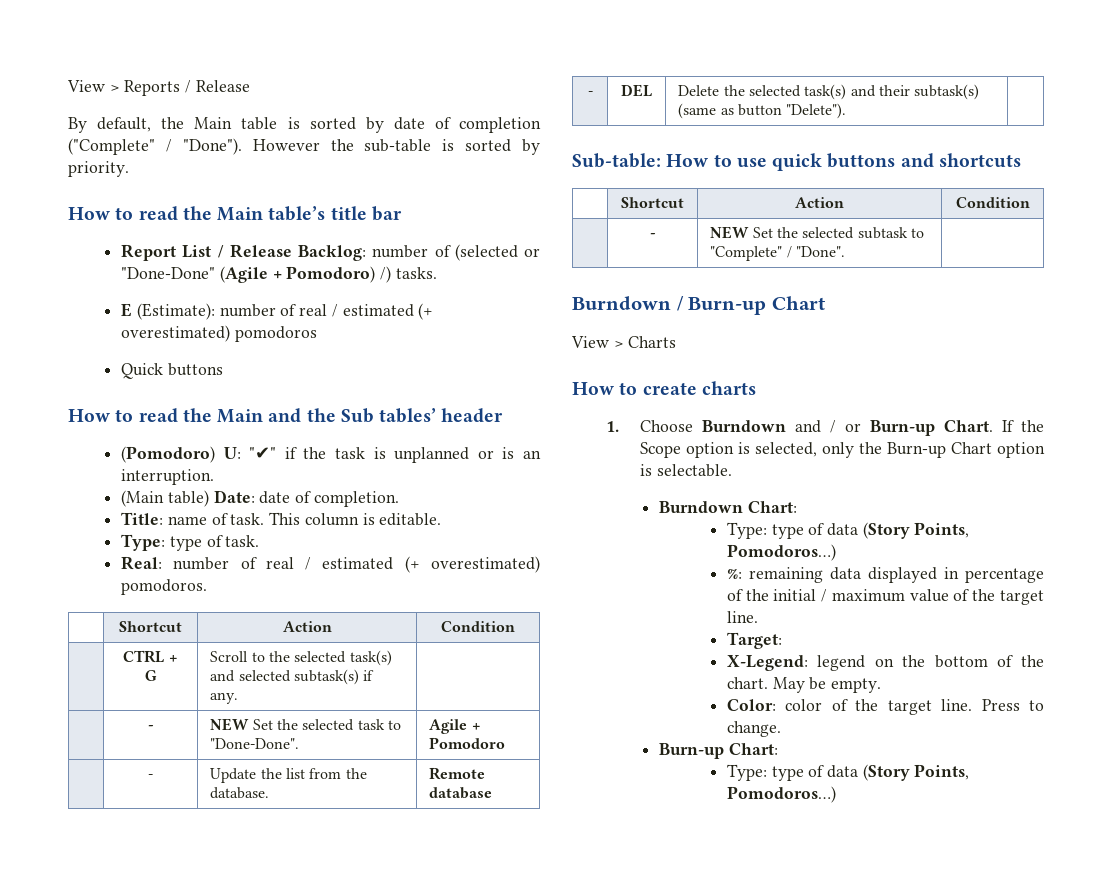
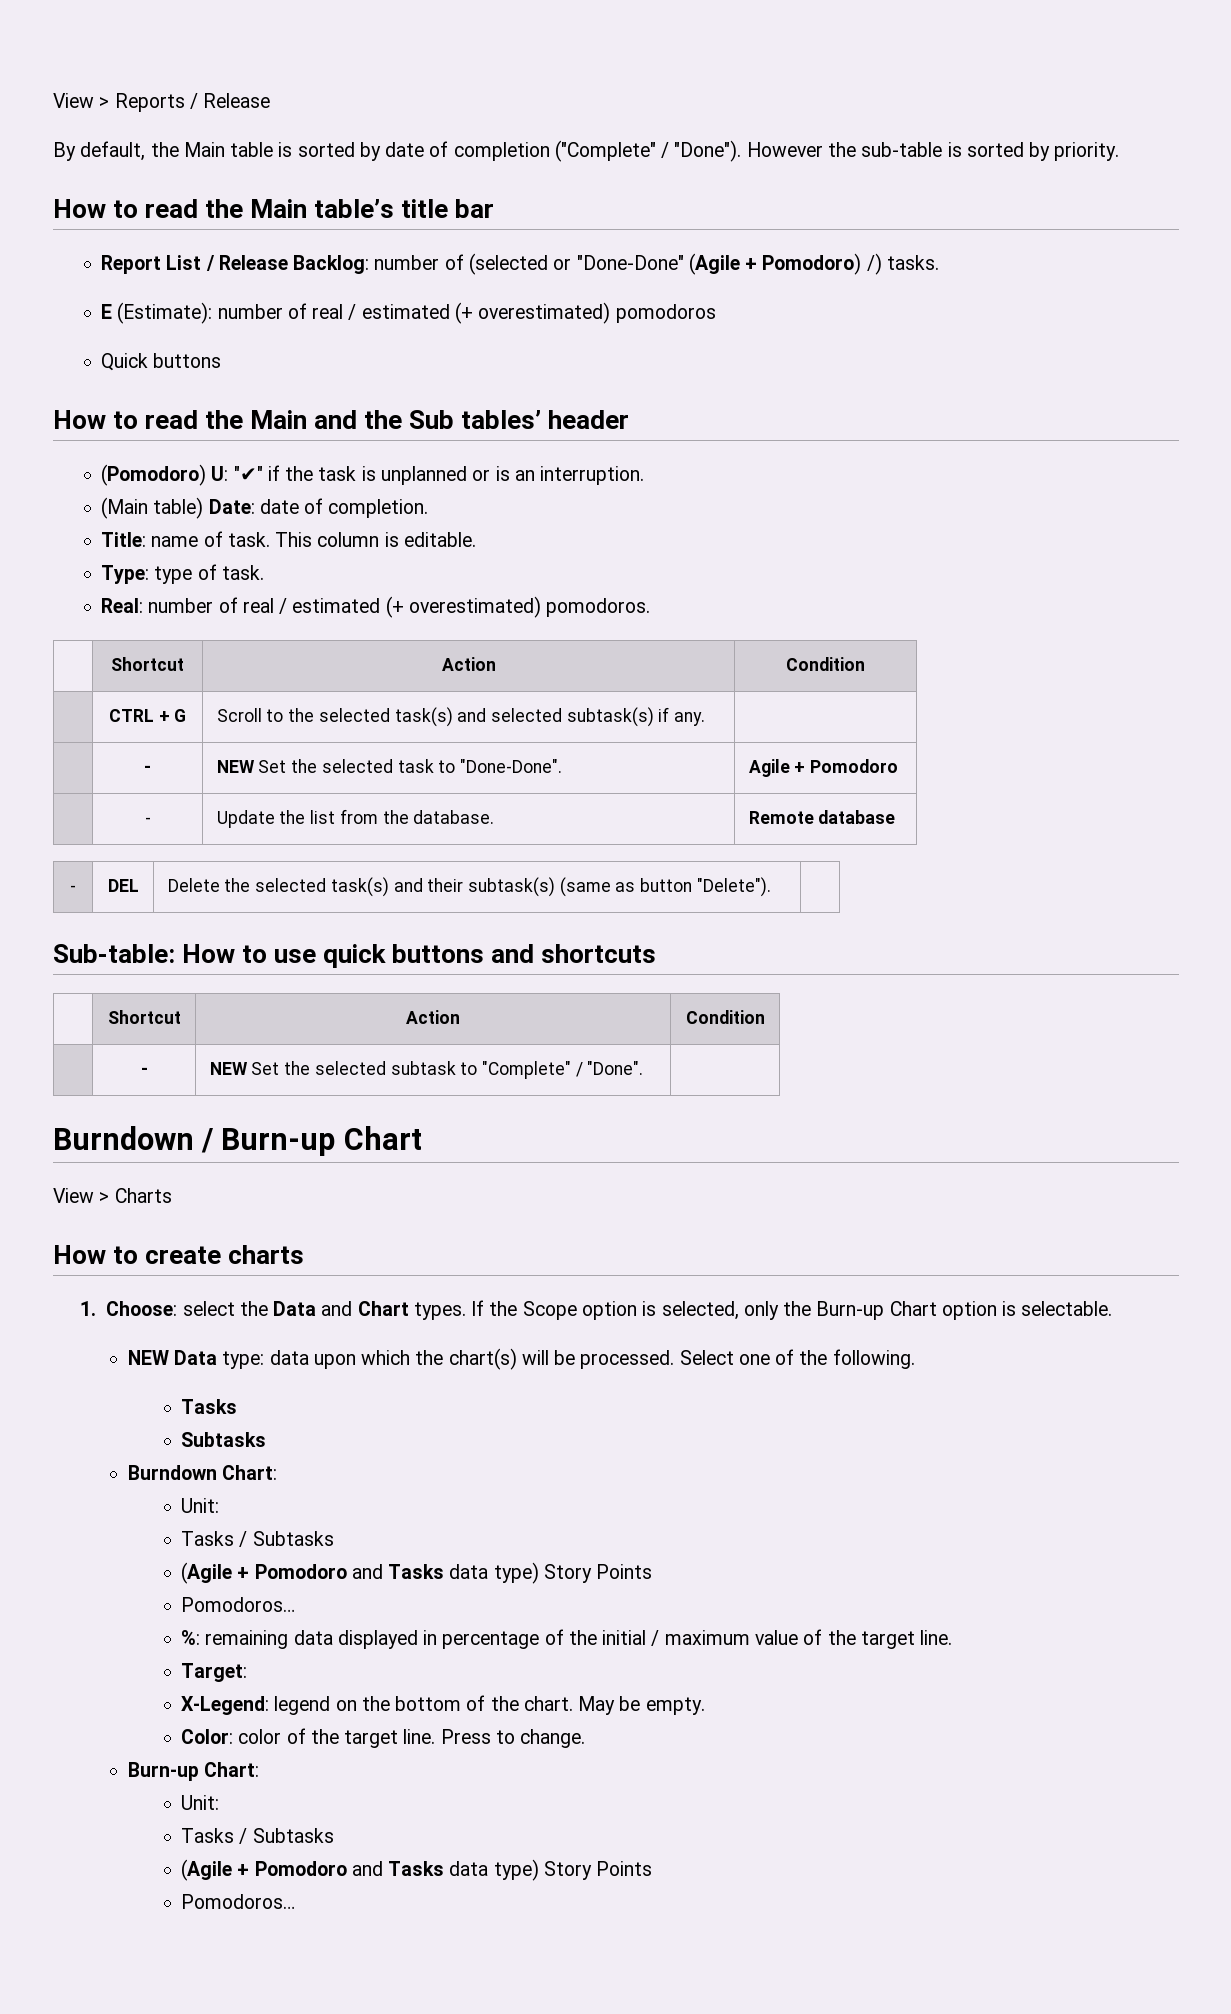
[639,420,993,436] Choose Burndown and / or Burn-up Chart. -> [106,1301,466,1320] Choose: select the Data and Chart types.
[659,501,797,513] [726,522,970,539] [726,544,836,561] Burndown Chart: // Type: type of data (Story Points, Pomodoros…) -> [127,1348,915,1370] [181,1399,238,1414] [181,1432,267,1447] [127,1465,278,1480] [181,1498,220,1513] [181,1531,334,1547] [181,1562,653,1584] [181,1597,296,1612] NEW Data type: data upon which the chart(s) will be processed. Select one of the following. // Tasks // Subtasks // Burndown Chart: // Unit: // Tasks / Subtasks // (Agile + Pomodoro and Tasks data type) Story Points // Pomodoros…
[726,764,970,781] [726,786,836,803] Type: type of data (Story Points, Pomodoros…) -> [181,1795,220,1810] [181,1828,334,1844] [181,1859,653,1881] [181,1894,296,1909] Unit: // Tasks / Subtasks // (Agile + Pomodoro and Tasks data type) Story Points // Pomodoros…

